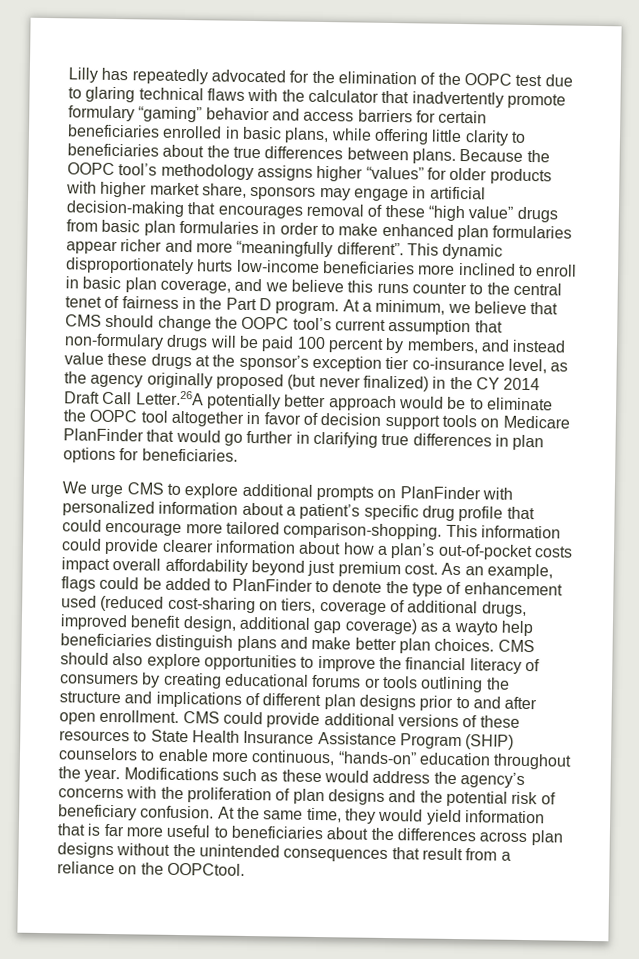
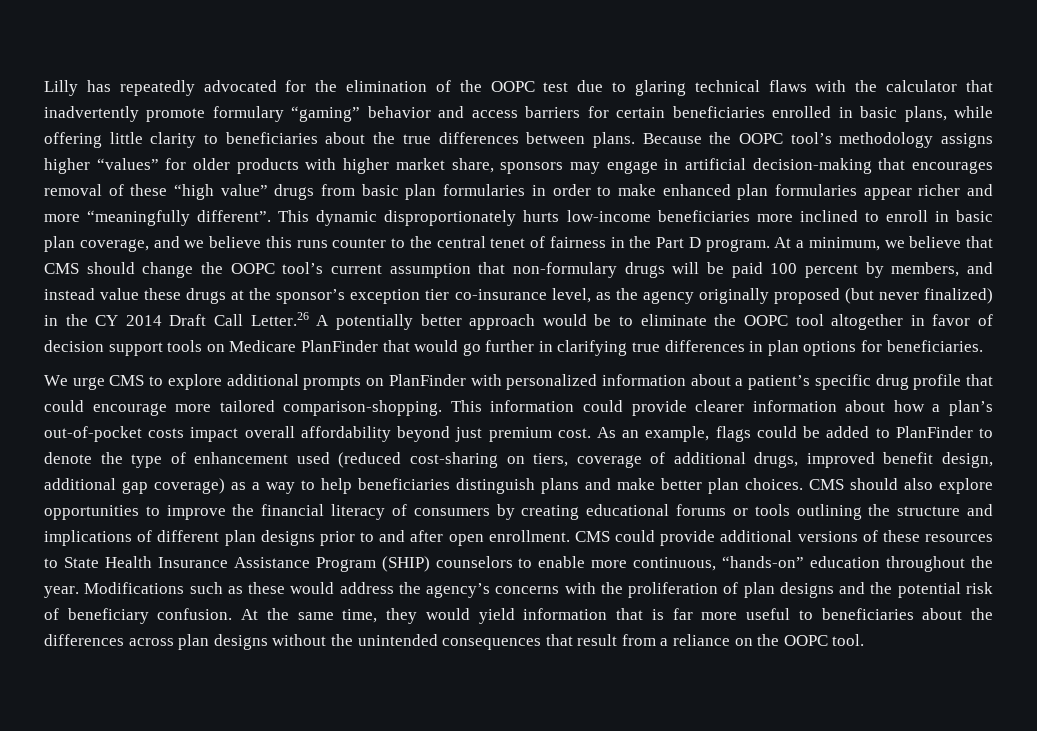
[135,390,204,406] Letter.26A -> [250,312,330,326] Letter.26 A
[453,620,498,636] wayto -> [266,480,315,494] way to
[166,862,245,876] OOPCtool. -> [783,634,865,646] OOPC tool.

